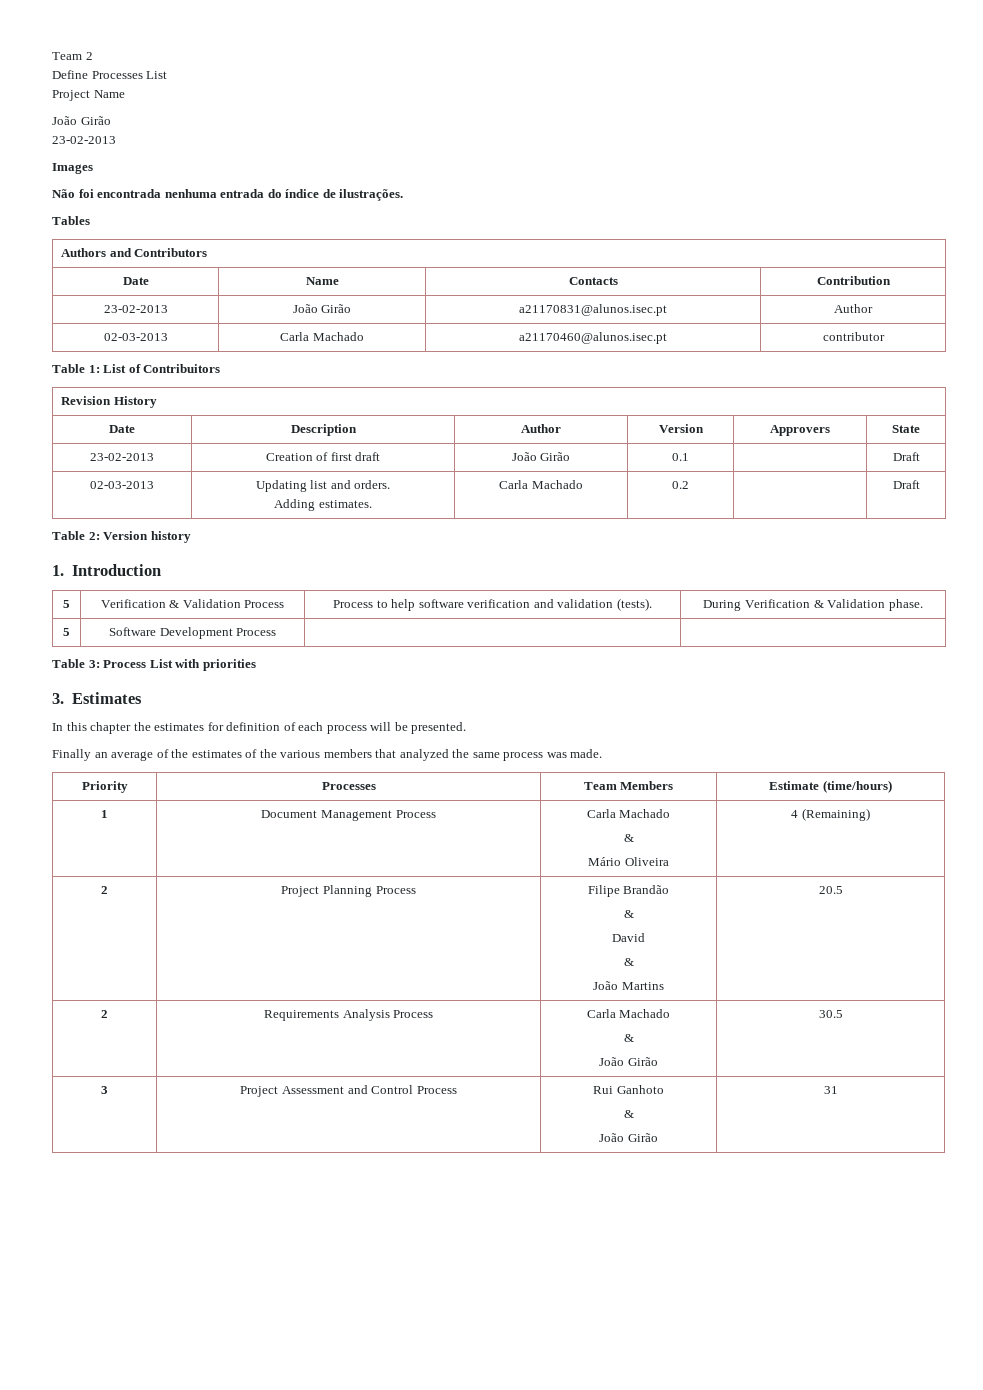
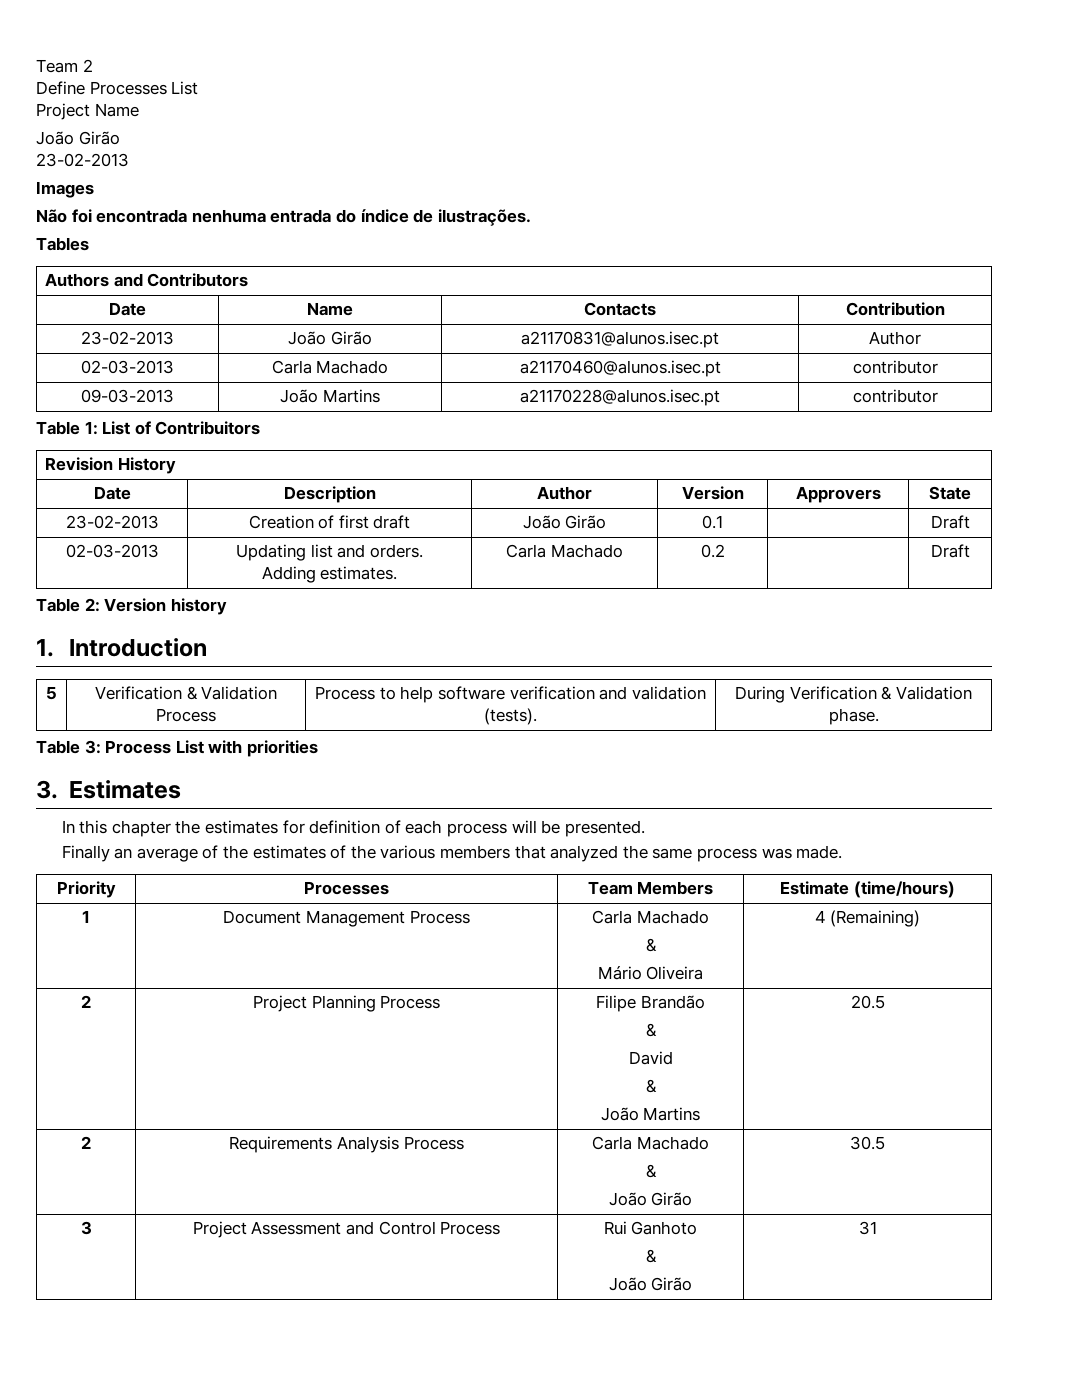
(885, 336) none -> [81,389,174,403] [280,389,380,403] [520,389,720,406] [852,389,938,403] // 09-03-2013 | João Martins | a21170228@alunos.isec.pt | contributor
[63,628,70,636] [108,627,277,639] // 5 | Software Development Process | | -> (879, 716) none

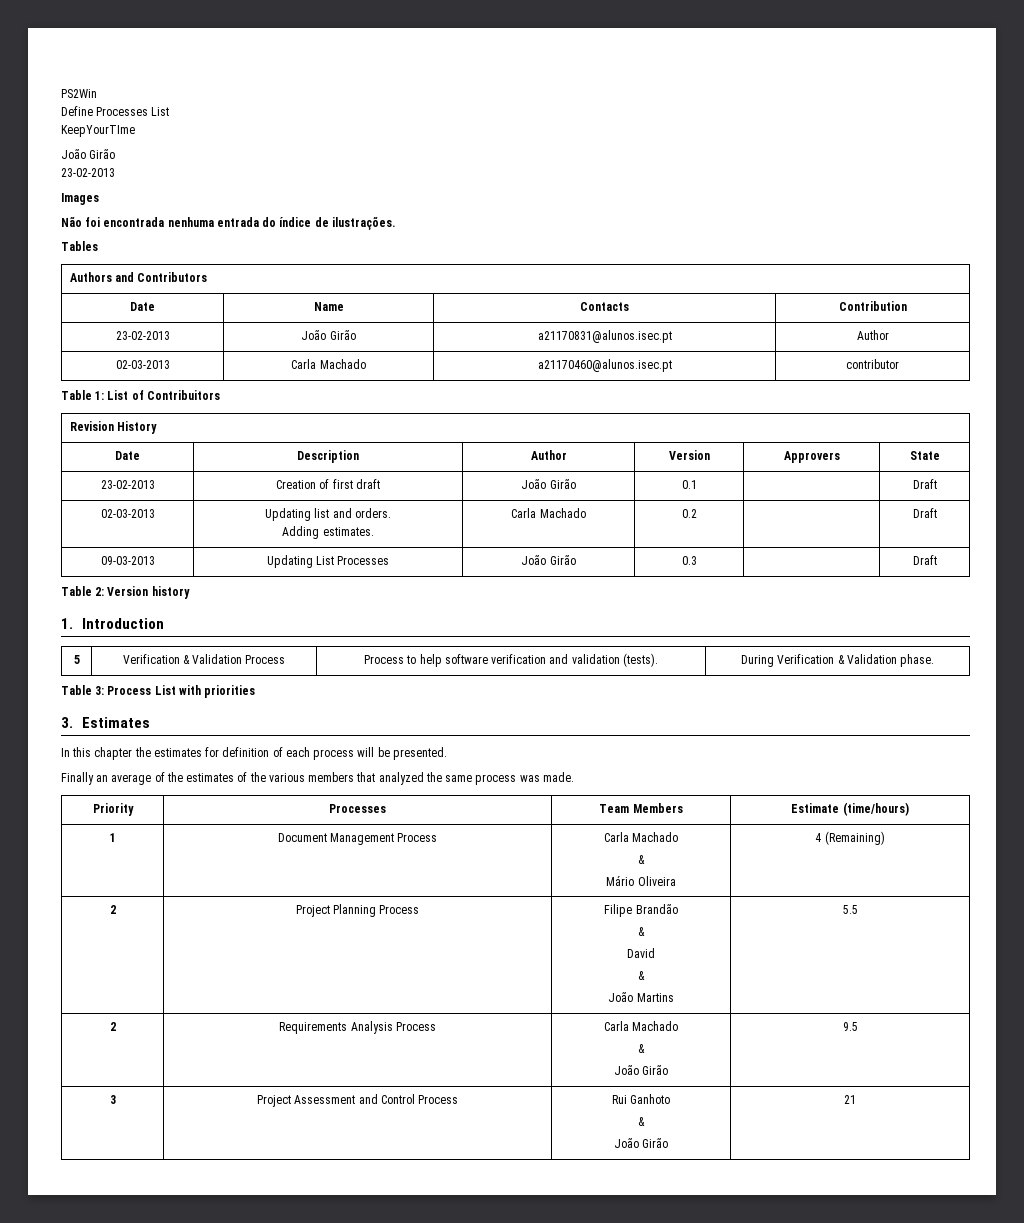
[36,59,93,73] Team 2 -> [61,89,97,98] PS2Win
[36,103,139,120] Project Name -> [61,125,135,137] KeepYourTIme
[81,389,174,403] [280,389,380,403] [520,389,720,406] [852,389,938,403] // 09-03-2013 | João Martins | a21170228@alunos.isec.pt | contributor -> (899, 364) none
(970, 551) none -> [100,556,155,565] [266,555,390,568] [521,555,576,565] [681,556,697,565] [912,555,937,565] // 09-03-2013 | Updating List Processes | João Girão | 0.3 | | Draft
[850,995,885,1009] 20.5 -> [842,905,858,914] 5.5
[850,1136,885,1150] 30.5 -> [842,1022,858,1031] 9.5
[858,1221,877,1235] 31 -> [844,1095,856,1104] 21

